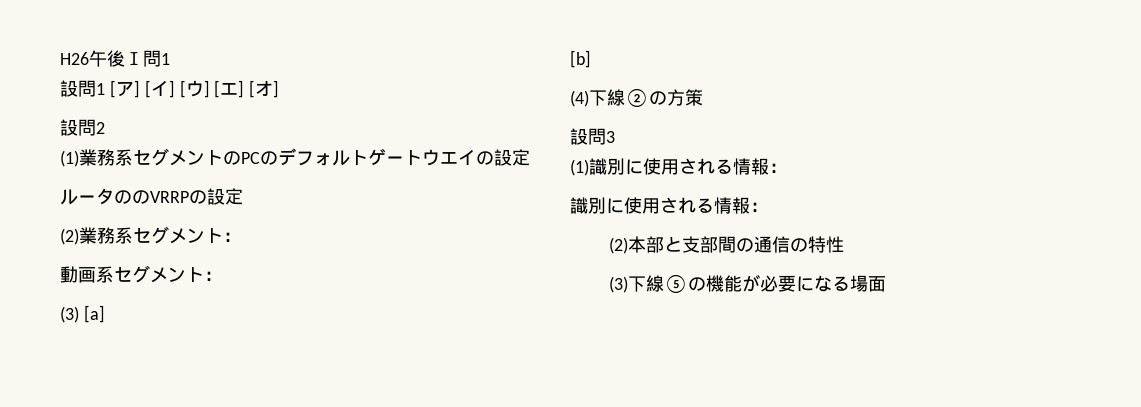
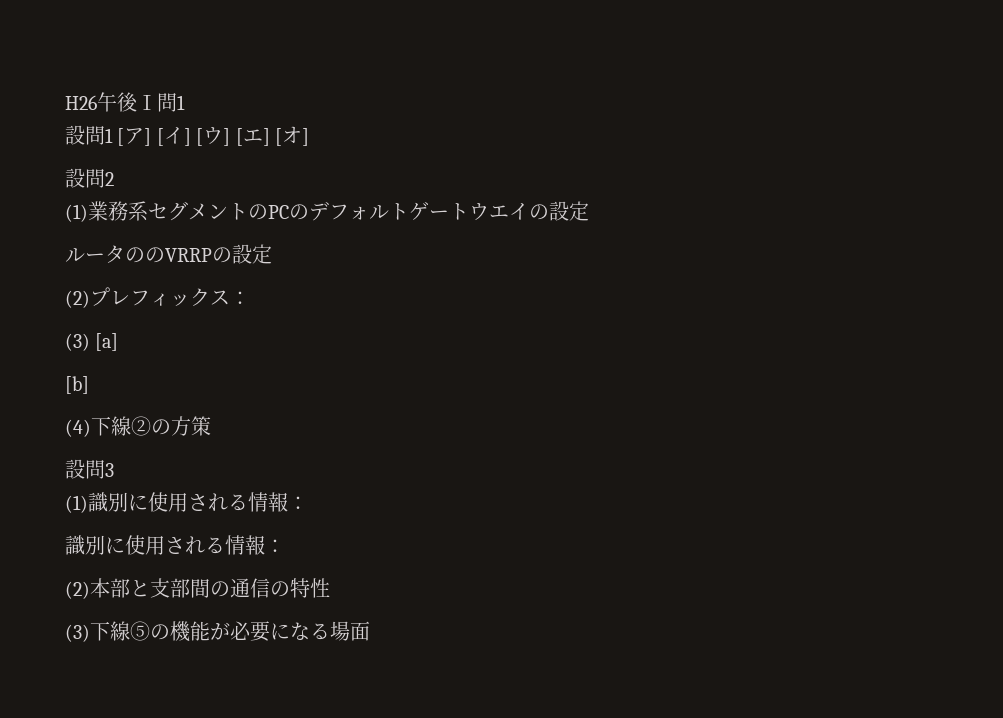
[79,226,241,244] [60,265,204,283] 業務系セグメント： // 動画系セグメント -> [90,287,230,307] プレフィックス

